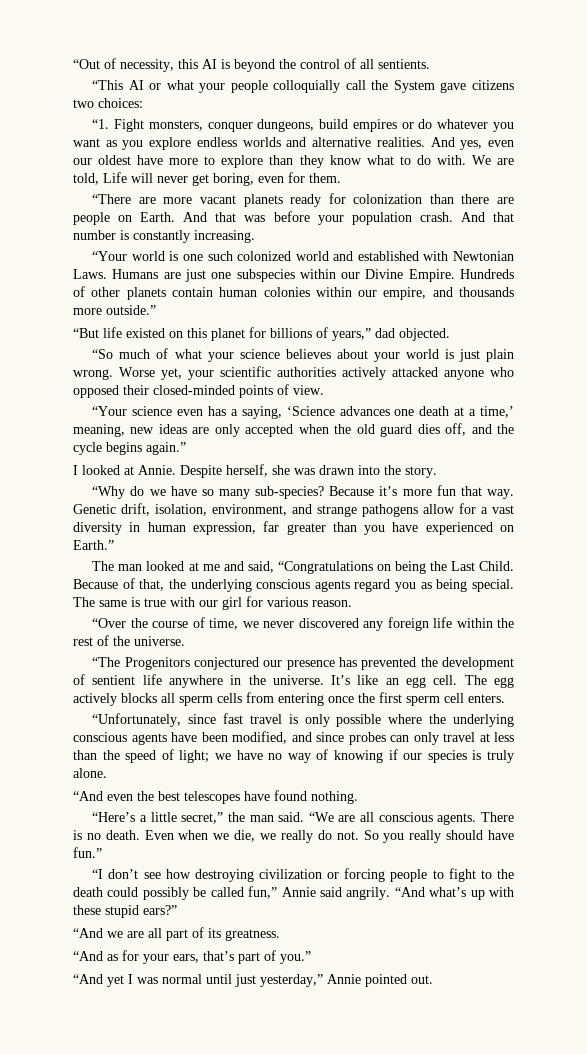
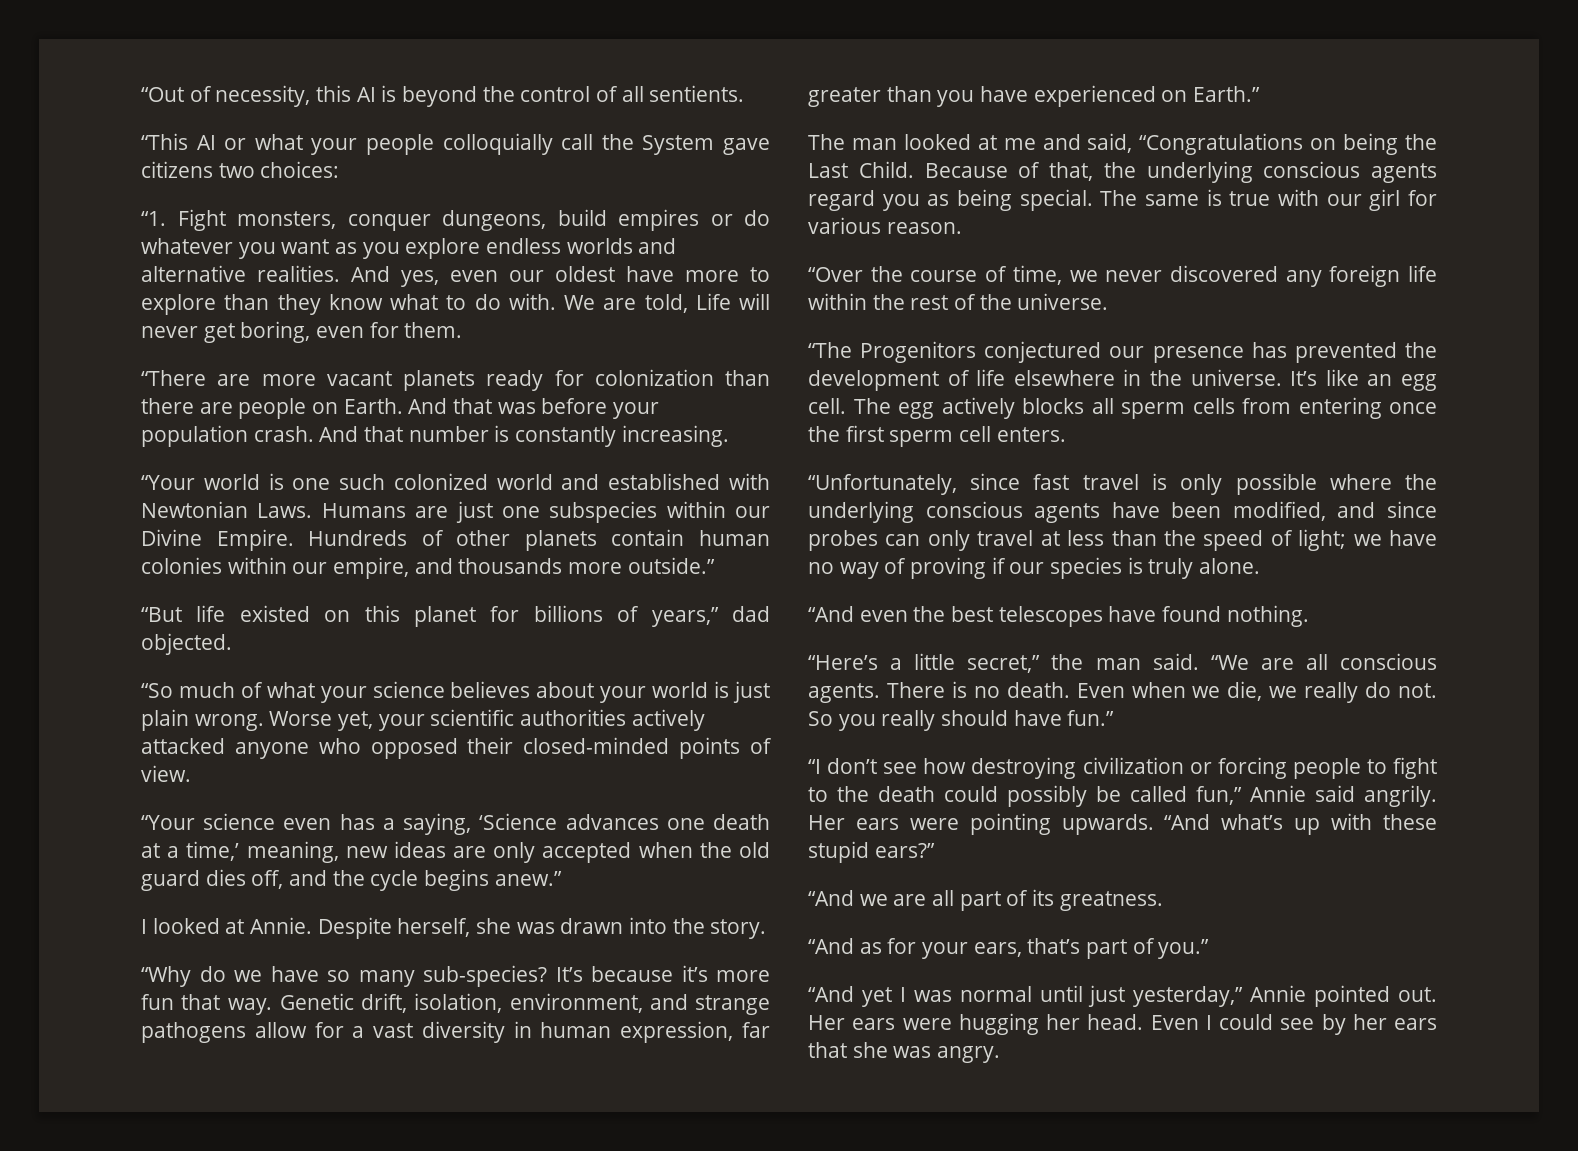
[146,442,186,455] again.” -> [494,871,562,886] anew.”
[329,486,375,496] Because -> [555,966,673,982] It’s because
[92,674,223,688] sentient life anywhere -> [976,369,1115,386] life elsewhere
[333,750,383,763] knowing -> [910,557,987,579] proving
(391, 893) none -> [808,813,1154,835] Her ears were pointing upwards.
(433, 979) none -> [808,1013,1437,1035] [808,1042,1001,1063] Her ears were hugging her head. Even I could see by her ears that she was angry.

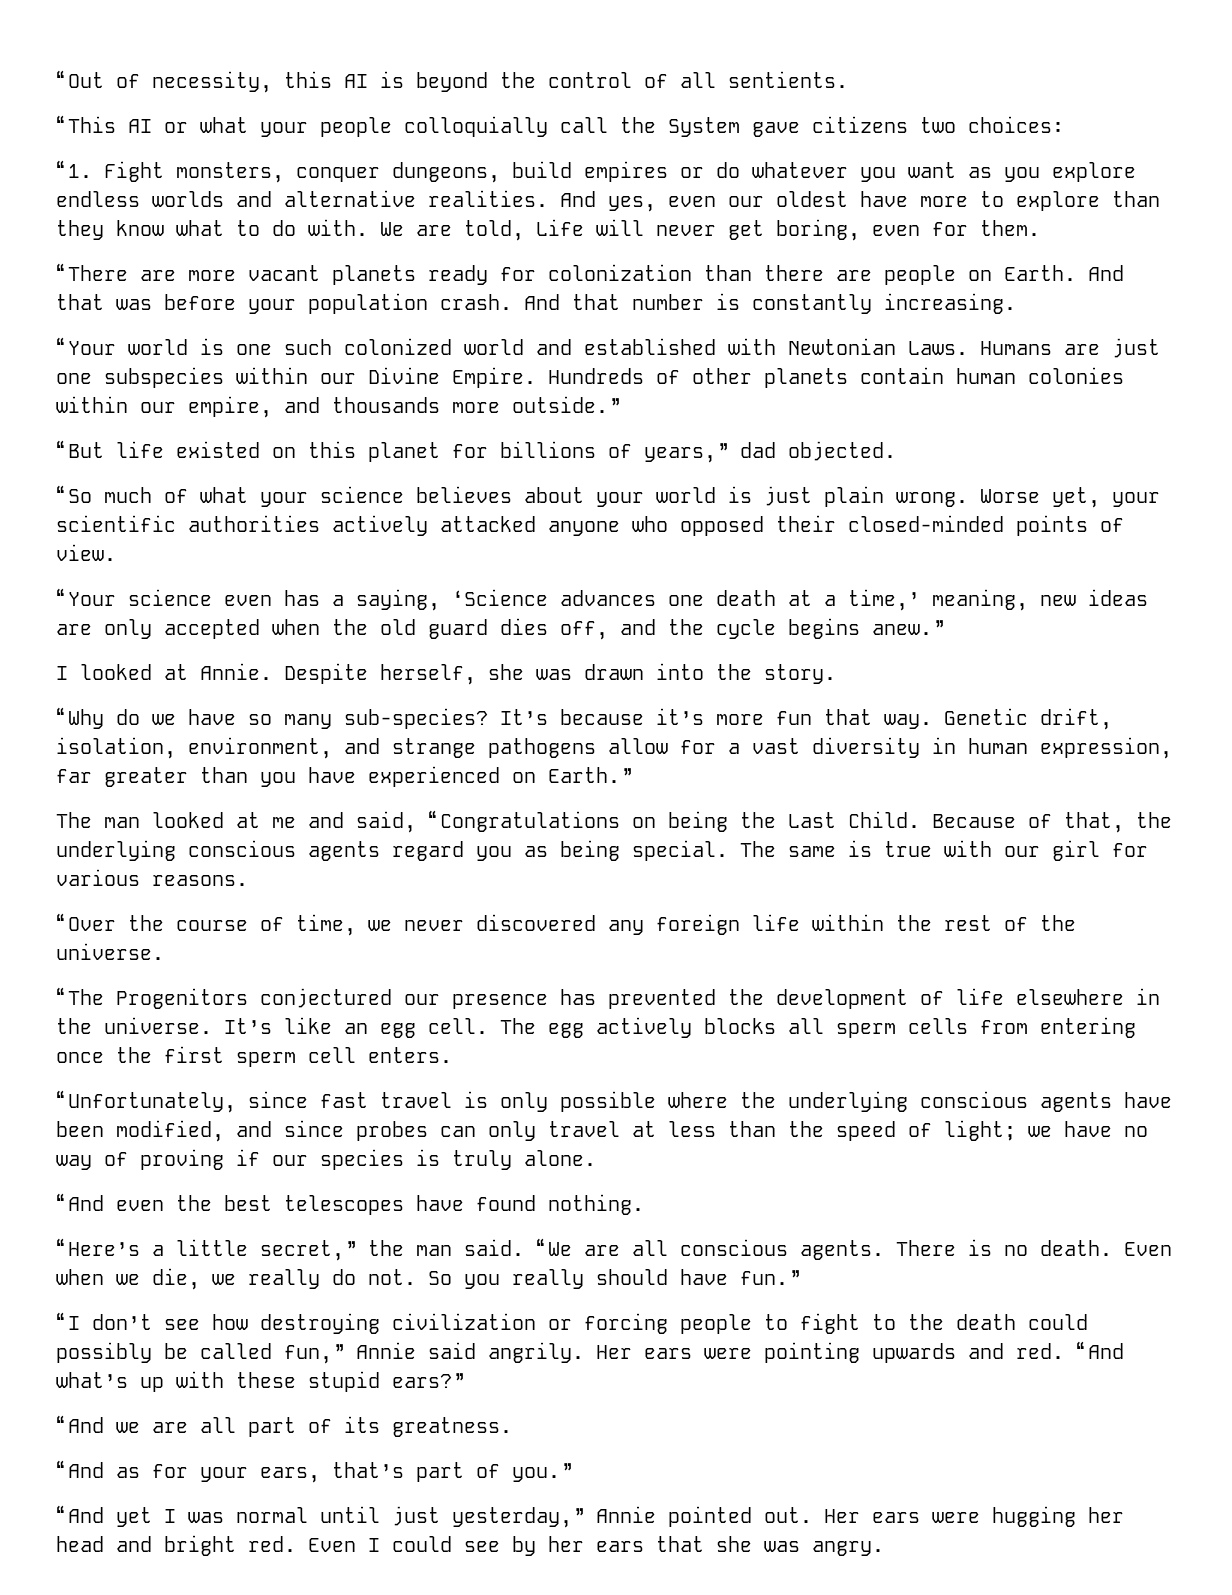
[886,222,962,234] reason. -> [152,875,248,886] reasons.
[1061,814,1154,835] upwards. -> [872,1343,1064,1363] upwards and red.
[1087,1014,1144,1030] head. -> [56,1535,296,1556] head and bright red.

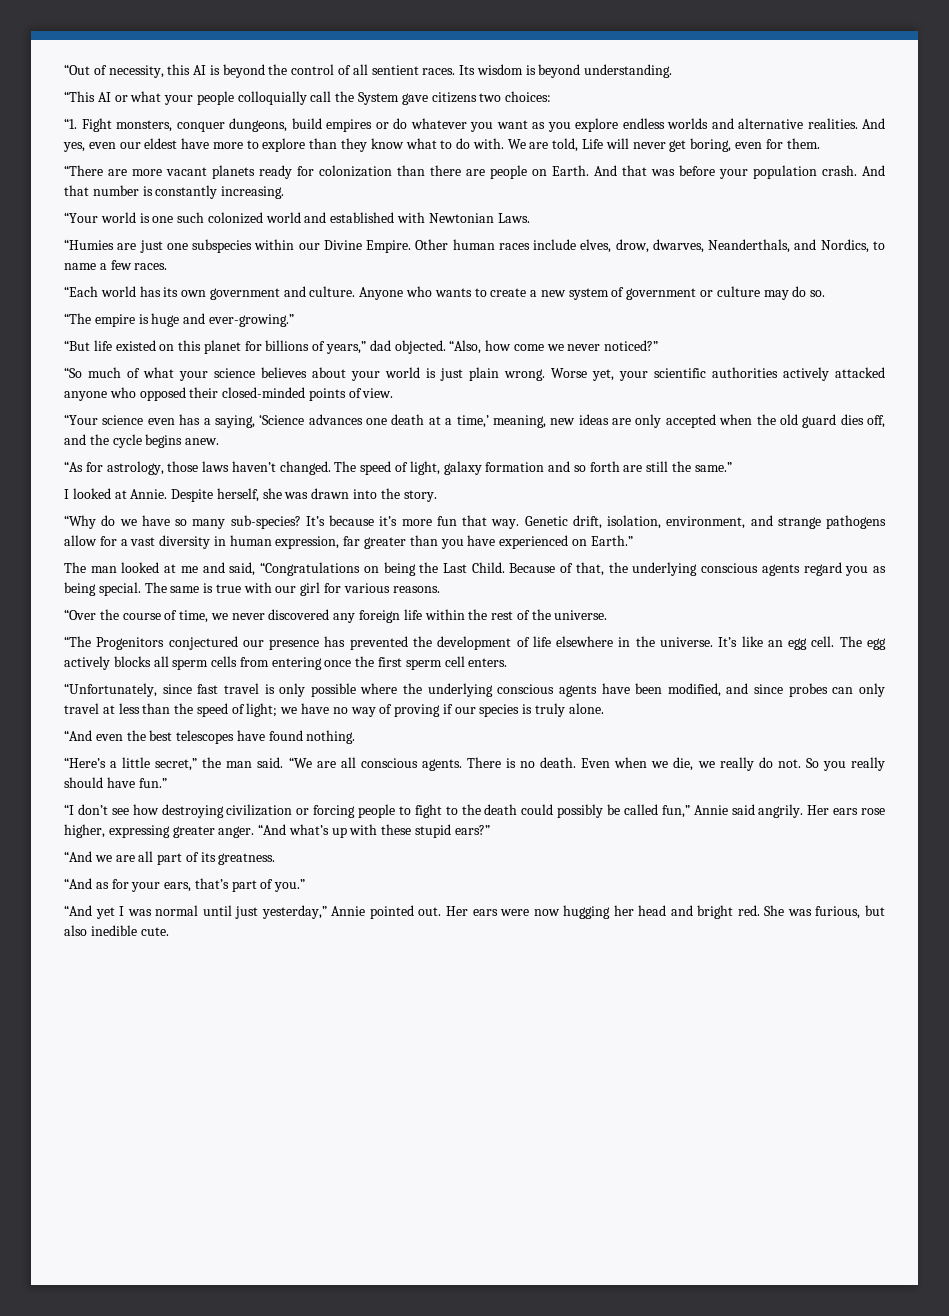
[728,71,848,88] sentients. -> [371,64,673,78] sentient races. Its wisdom is beyond understanding.
[776,191,848,207] oldest -> [144,138,178,149] eldest
[980,341,1052,355] Humans -> [64,239,114,250] // “Humies
[548,367,1124,388] [56,396,620,418] Hundreds of other planets contain human colonies within our empire, and thousands more outside.” -> [415,239,886,253] [64,260,168,270] [64,286,826,300] [64,313,294,327] Other human races include elves, drow, dwarves, Neanderthals, and Nordics, to name a few races. // “Each world has its own government and culture. Anyone who wants to create a new system of government or culture may do so. // “The empire is huge and ever-growing.”
(896, 451) none -> [449,340,659,354] “Also, how come we never noticed?”
[872,620,944,635] anew.” -> [185,438,220,445] [64,461,732,475] anew. // “As for astrology, those laws haven’t changed. The speed of light, galaxy formation and so forth are still the same.”
[704,1342,1064,1363] were pointing upwards and red. -> [861,808,885,815] [64,824,255,838] rose higher, expressing greater anger.
(980, 1517) none -> [533,909,560,916] now
[308,1536,884,1556] Even I could see by her ears that she was angry. -> [764,905,885,919] [64,925,169,936] She was furious, but also inedible cute.

